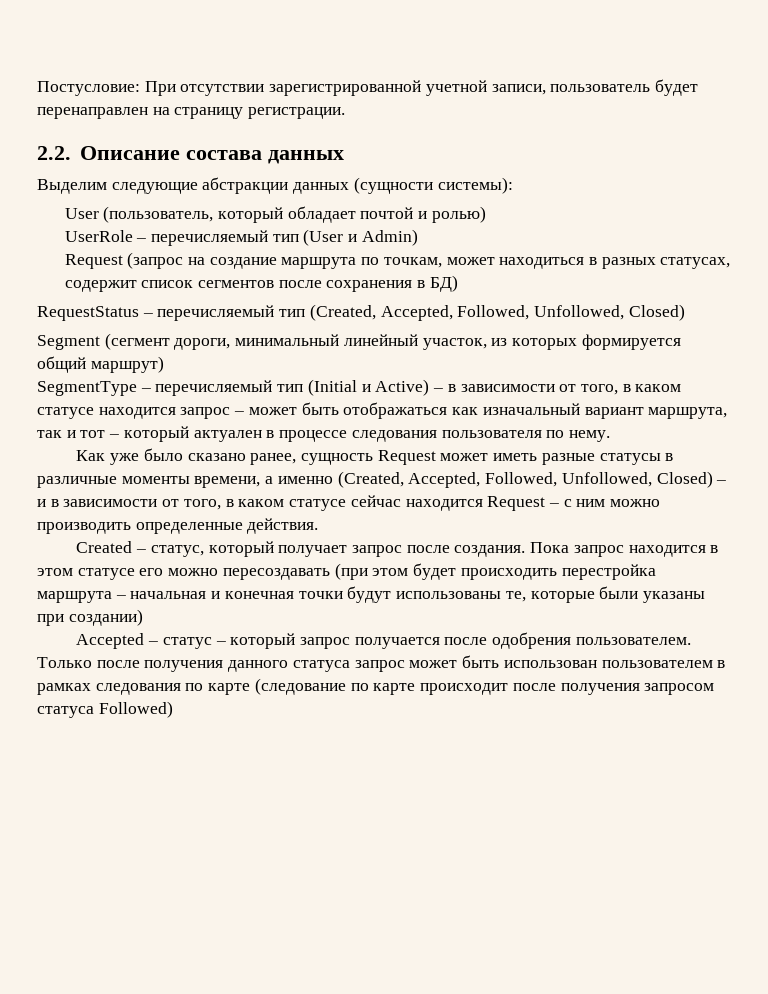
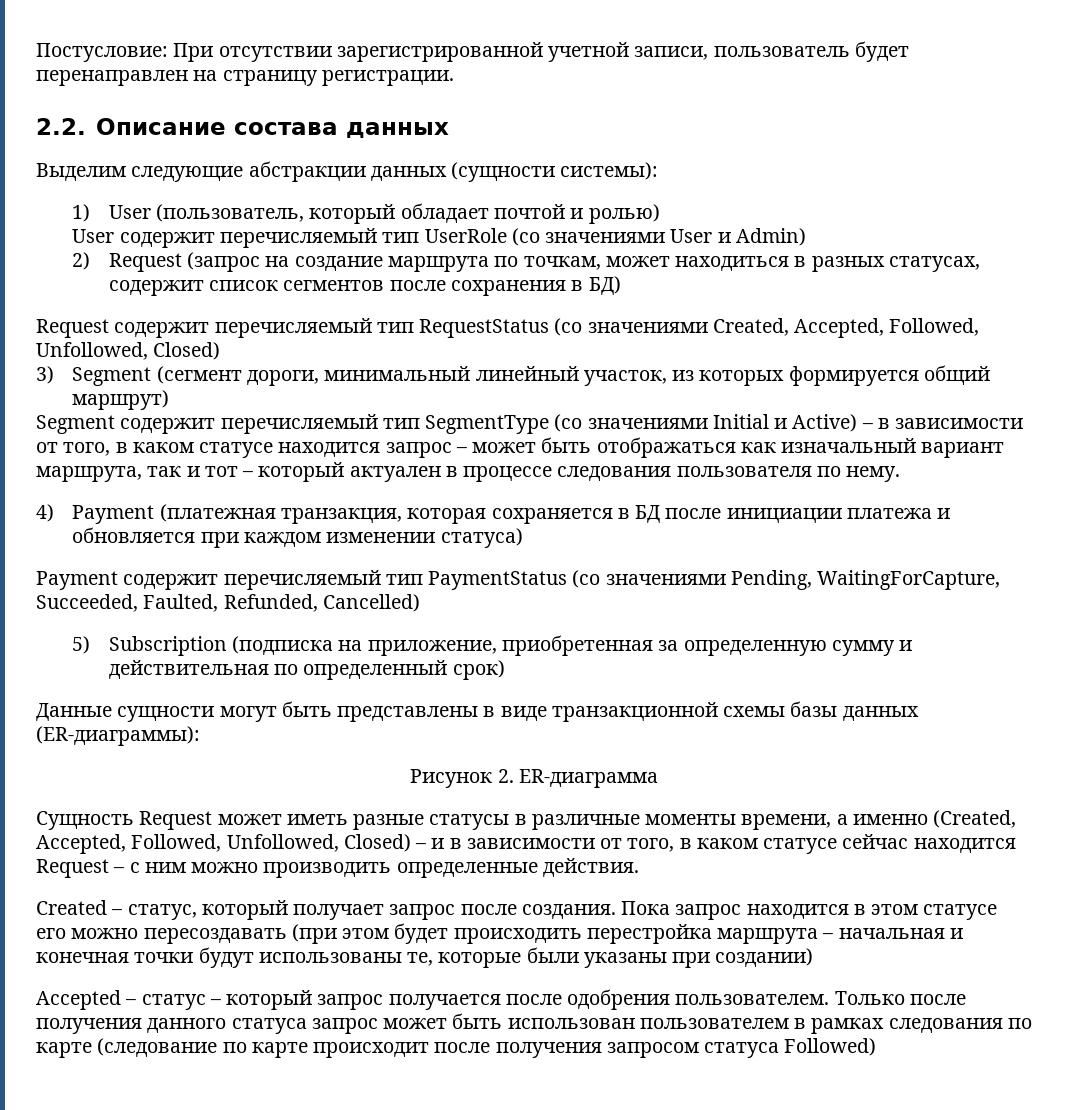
(513, 185) none -> [72,204,91,222] 1)
[64,229,344,246] UserRole – перечисляемый тип (User -> [72,228,713,248] User содержит перечисляемый тип UserRole (со значениями User
(418, 237) none -> [72,252,91,270] 2)
[37,304,376,321] RequestStatus – перечисляемый тип (Created, -> [36,318,789,338] Request содержит перечисляемый тип RequestStatus (со значениями Created,
(685, 312) none -> [36,366,54,384] 3)
[37,379,357,396] SegmentType – перечисляемый тип (Initial -> [36,414,769,434] Segment содержит перечисляемый тип SegmentType (со значениями Initial
[76,448,373,465] Как уже было сказано ранее, сущность -> [36,504,951,524] [72,527,523,548] [36,570,1001,590] [36,594,420,612] [72,635,913,656] [108,660,505,680] [36,701,919,722] [36,726,200,746] [410,769,658,788] [36,811,134,830] 4) Payment (платежная транзакция, которая сохраняется в БД после инициации платежа и обновляется при каждом изменении статуса) // Payment содержит перечисляемый тип PaymentStatus (со значениями Pending, WaitingForCapture, Succeeded, Faulted, Refunded, Cancelled) // 5) Subscription (подписка на приложение, приобретенная за определенную сумму и действительная по определенный срок) // Данные сущности могут быть представлены в виде транзакционной схемы базы данных (ER-диаграммы): // Рисунок 2. ER-диаграмма // Сущность

